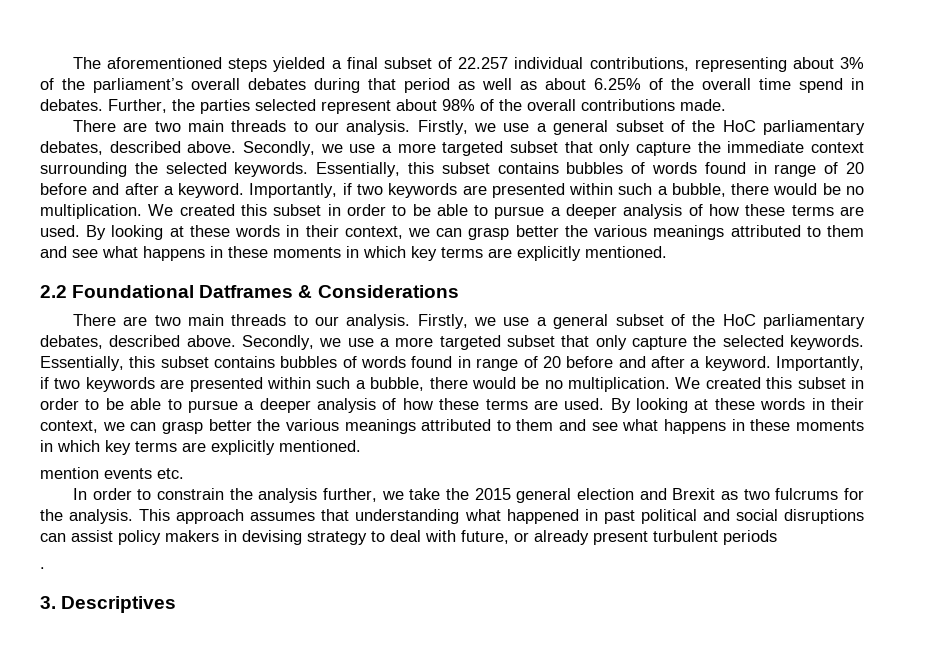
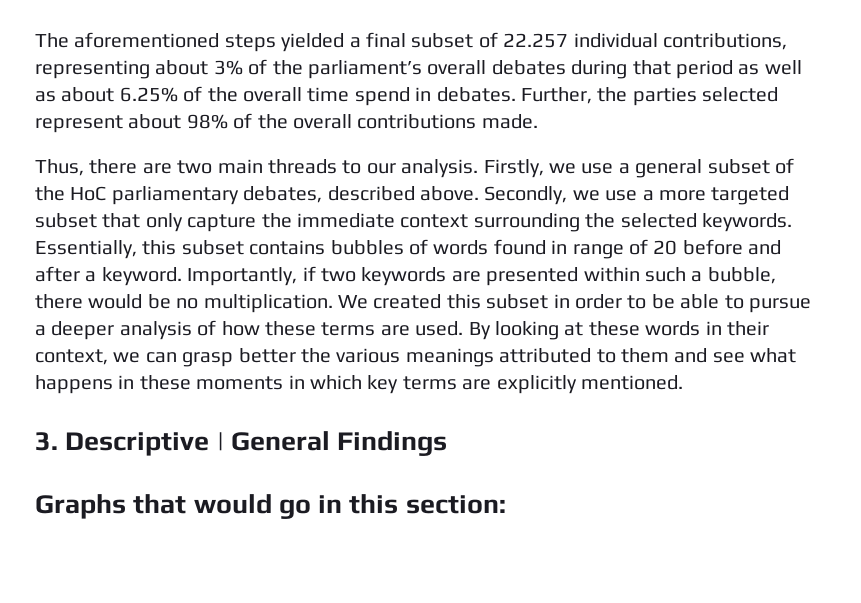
[72,120,116,132] There -> [35,159,138,176] Thus, there
[40,285,459,298] [72,314,865,329] [40,335,865,350] [40,356,865,371] [40,377,865,392] [40,398,865,413] [40,419,864,434] [40,440,361,455] [40,467,184,479] [72,488,864,503] [40,509,864,524] [40,530,777,545] [40,567,45,569] [40,596,177,613] 2.2 Foundational Datframes & Considerations // There are two main threads to our analysis. Firstly, we use a general subset of the HoC parliamentary debates, described above. Secondly, we use a more targeted subset that only capture the selected keywords. Essentially, this subset contains bubbles of words found in range of 20 before and after a keyword. Importantly, if two keywords are presented within such a bubble, there would be no multiplication. We created this subset in order to be able to pursue a deeper analysis of how these terms are used. By looking at these words in their context, we can grasp better the various meanings attributed to them and see what happens in these moments in which key terms are explicitly mentioned. // mention events etc. // In order to constrain the analysis further, we take the 2015 general election and Brexit as two fulcrums for the analysis. This approach assumes that understanding what happened in past political and social disruptions can assist policy makers in devising strategy to deal with future, or already present turbulent periods // . // 3. Descriptives -> [35,431,448,456] [35,494,506,519] 3. Descriptive | General Findings // Graphs that would go in this section:

